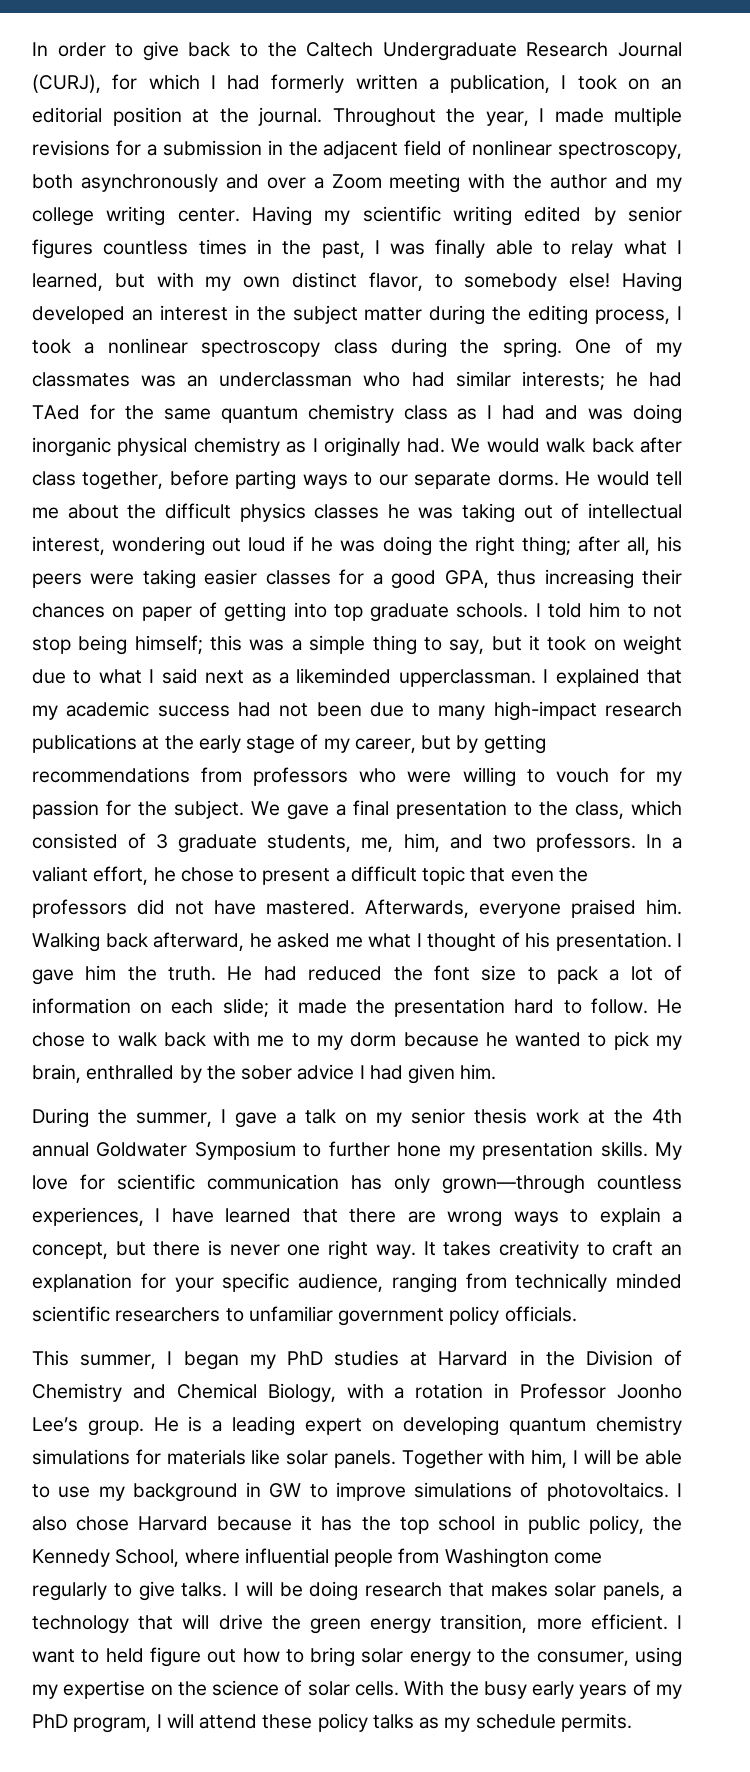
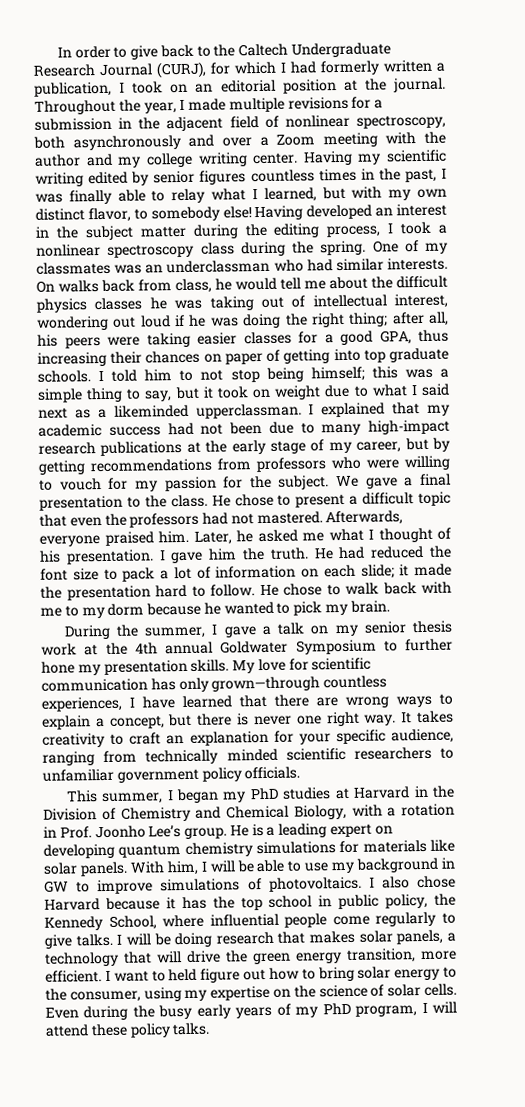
[521,371,682,390] [32,404,682,424] [32,437,682,457] [32,470,591,490] interests; he had TAed for the same quantum chemistry class as I had and was doing inorganic physical chemistry as I originally had. We would walk back after class together, before parting ways to our separate dorms. He -> [386,257,448,271] [36,278,232,294] interests. On walks back from class, he
[575,800,682,819] [32,833,683,853] [32,866,176,885] class, which consisted of 3 graduate students, me, him, and two professors. In a valiant effort, he -> [170,494,231,508] class. He
[137,899,256,915] did not have -> [202,512,254,525] had not
[32,932,244,952] Walking back afterward, -> [193,531,232,545] Later,
[32,1064,497,1084] brain, enthralled by the sober advice I had given him. -> [349,600,390,613] brain.
[520,1383,607,1399] Professor -> [59,826,92,839] Prof.
[401,1449,526,1469] Together with -> [129,861,165,874] With
[398,1548,549,1568] from Washington -> (328, 920) none
[404,1680,445,1696] With -> [45,1005,129,1021] Even during
[372,1713,632,1732] talks as my schedule permits. -> [172,1022,211,1036] talks.

